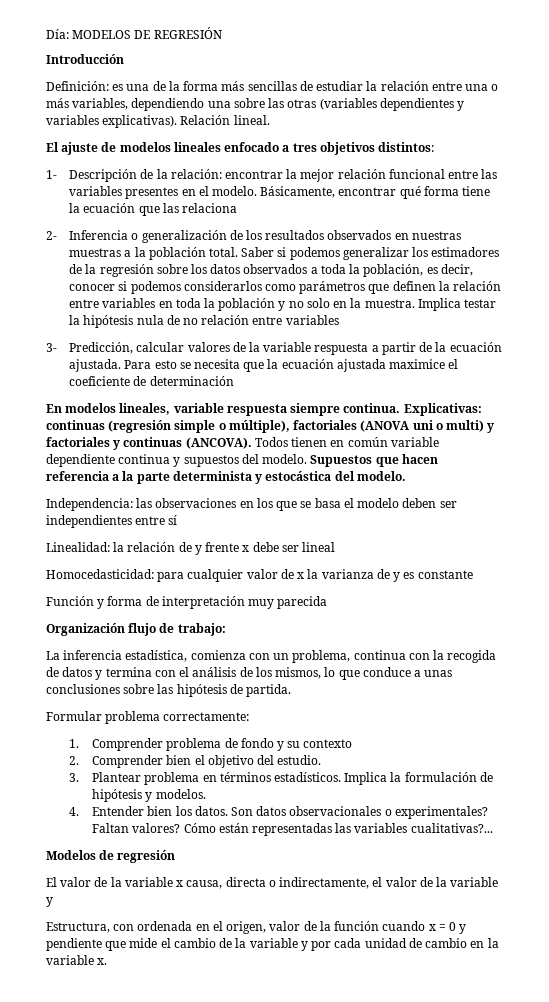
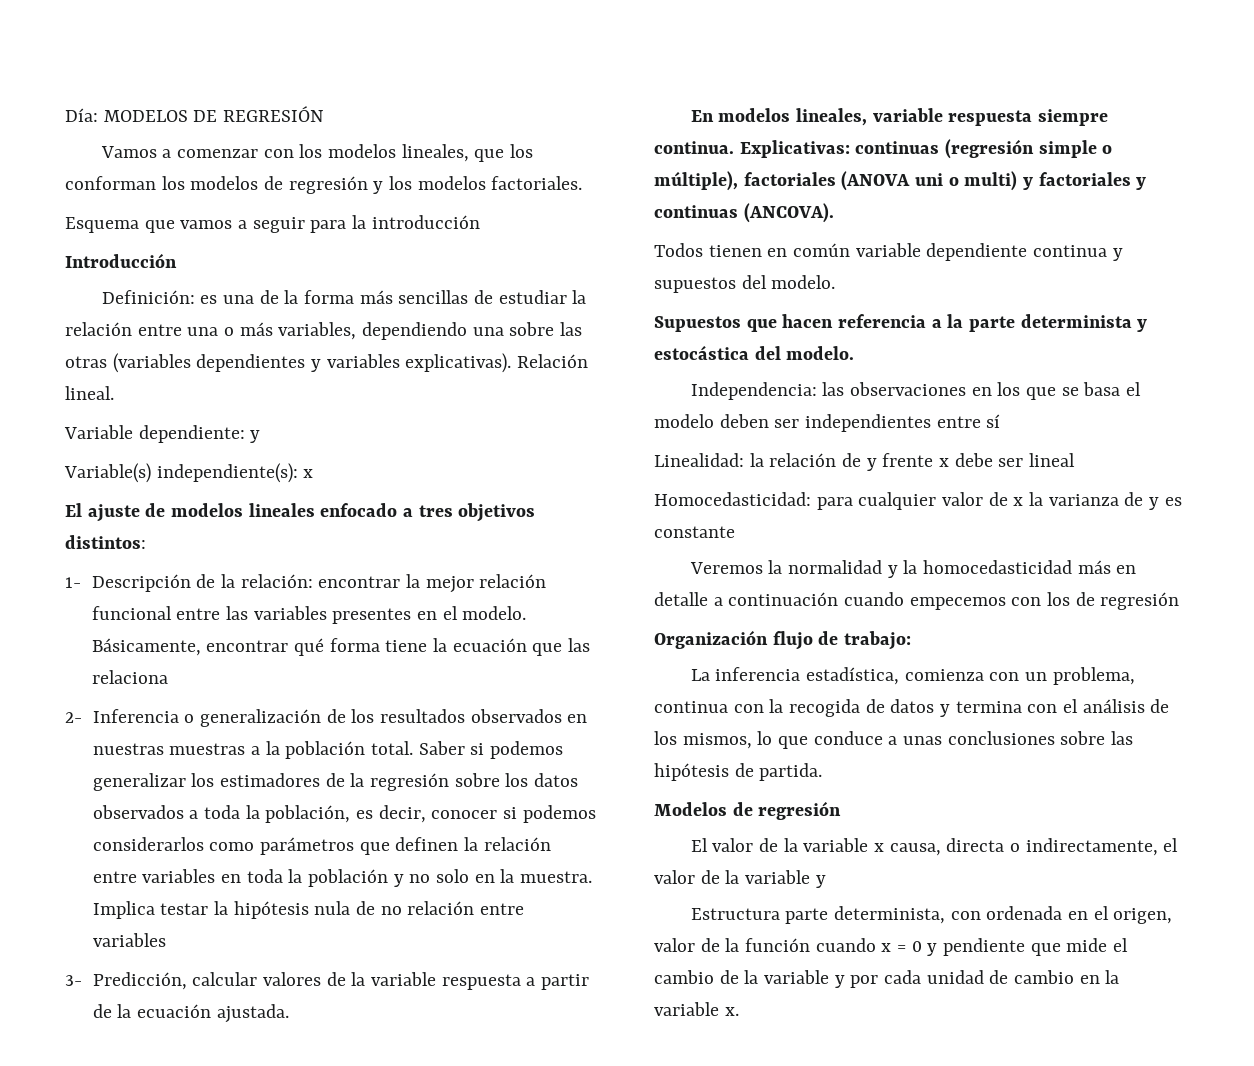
(222, 33) none -> [100,144,533,162] [65,176,583,194] [65,215,480,233] // Vamos a comenzar con los modelos lineales, que los conforman los modelos de regresión y los modelos factoriales. // Esquema que vamos a seguir para la introducción
(270, 120) none -> [64,425,261,443] [64,463,314,483] // Variable dependiente: y // Variable(s) independiente(s): x
[124,359,459,372] [69,376,234,386] Para esto se necesita que la ecuación ajustada maximice el coeficiente de determinación -> (289, 1013) none
(252, 443) none -> (834, 213) //
(308, 459) none -> (836, 282) //
[46,596,328,609] Función y forma de interpretación muy parecida -> [689,560,1137,578] [654,592,1180,610] Veremos la normalidad y la homocedasticidad más en detalle a continuación cuando empecemos con los de regresión
[46,711,250,724] [69,738,353,751] [69,755,322,768] [69,772,493,785] [92,789,206,802] [69,806,488,819] [92,823,493,836] // Formular problema correctamente: // 1. Comprender problema de fondo y su contexto // 2. Comprender bien el objetivo del estudio. // 3. Plantear problema en términos estadísticos. Implica la formulación de hipótesis y modelos. // 4. Entender bien los datos. Son datos observacionales o experimentales? Faltan valores? Cómo están representadas las variables cualitativas?... -> (823, 772) none
[46,922,110,933] Estructura, -> [690,906,945,924] Estructura parte determinista,

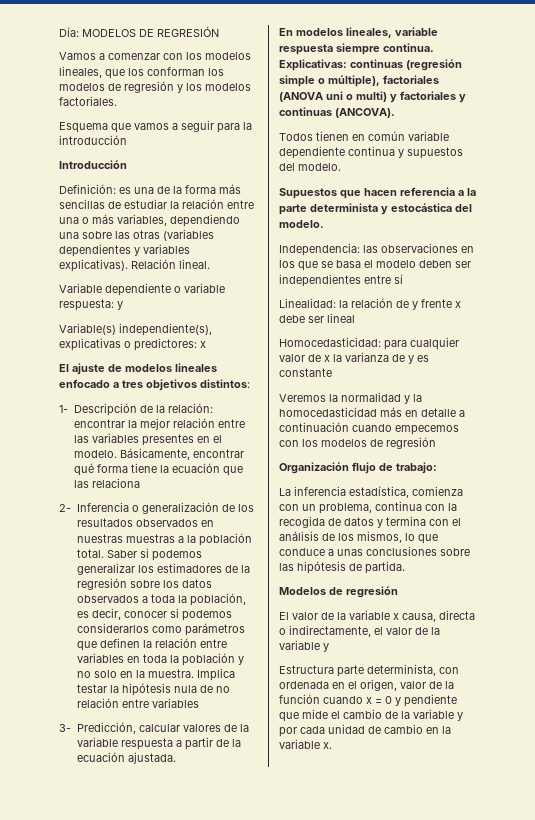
[138,425,261,443] [64,463,298,483] dependiente: y // Variable(s) independiente(s): -> [105,283,225,296] [59,299,123,311] [59,323,212,336] [59,338,197,351] dependiente o variable respuesta: y // Variable(s) independiente(s), explicativas o predictores:
[91,606,172,620] funcional -> (215, 423) none
(1071, 599) none -> [321,439,367,447] modelos

